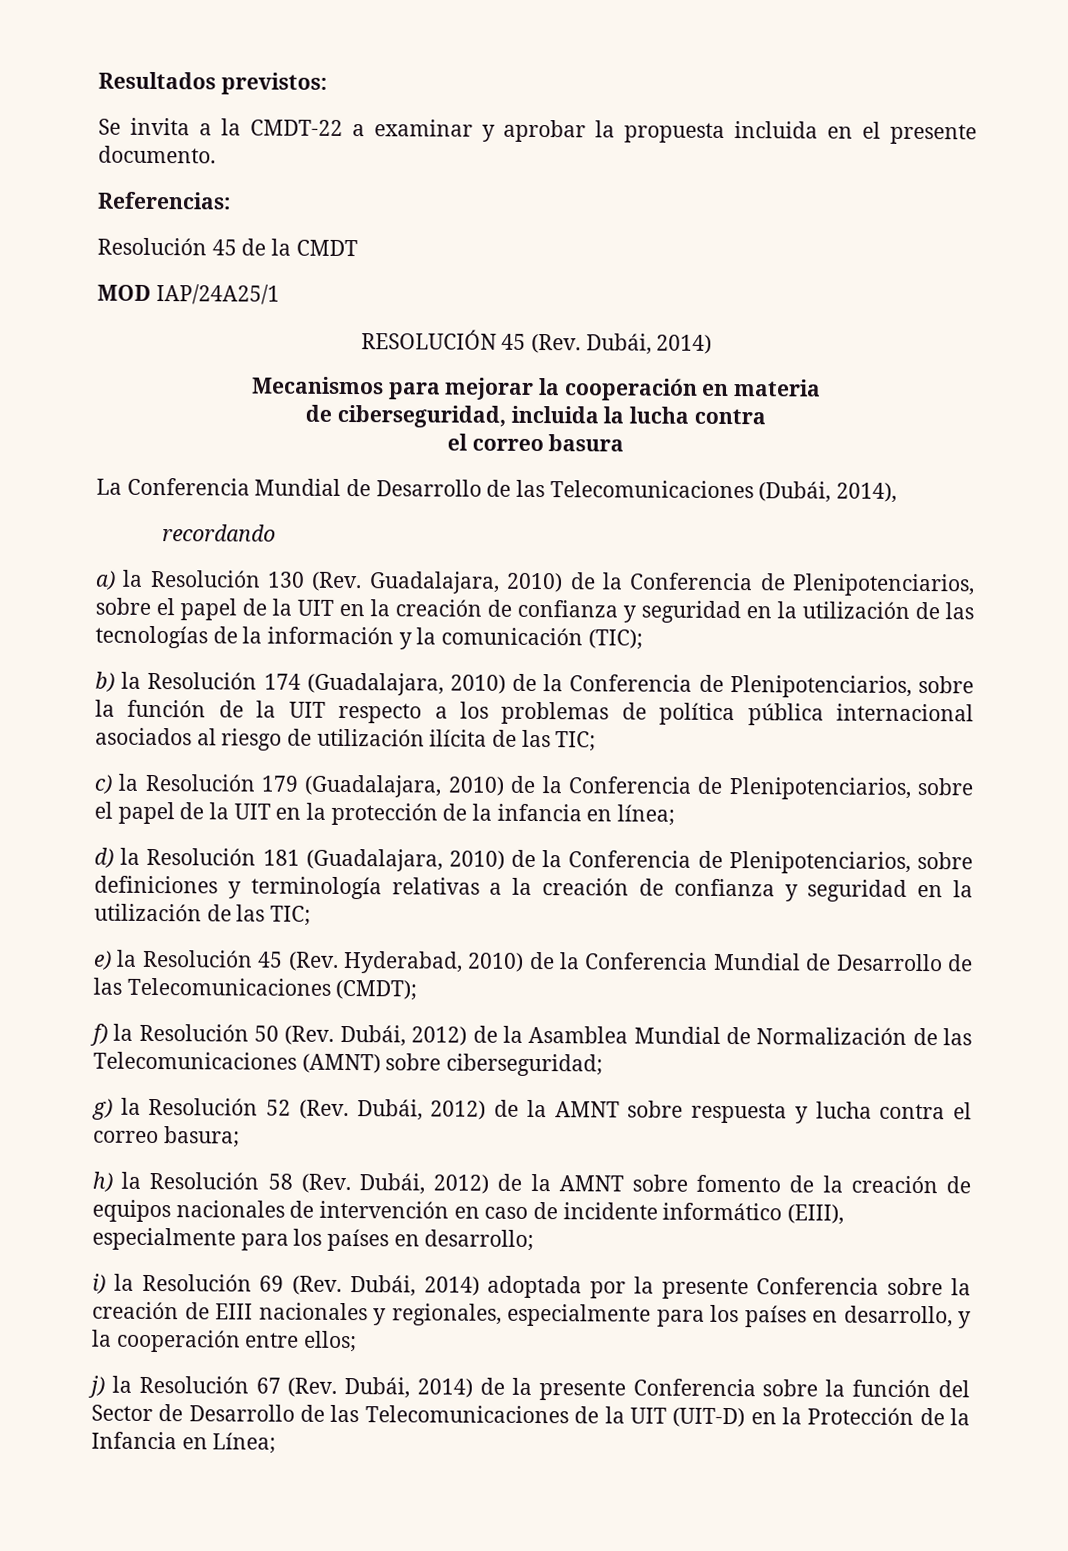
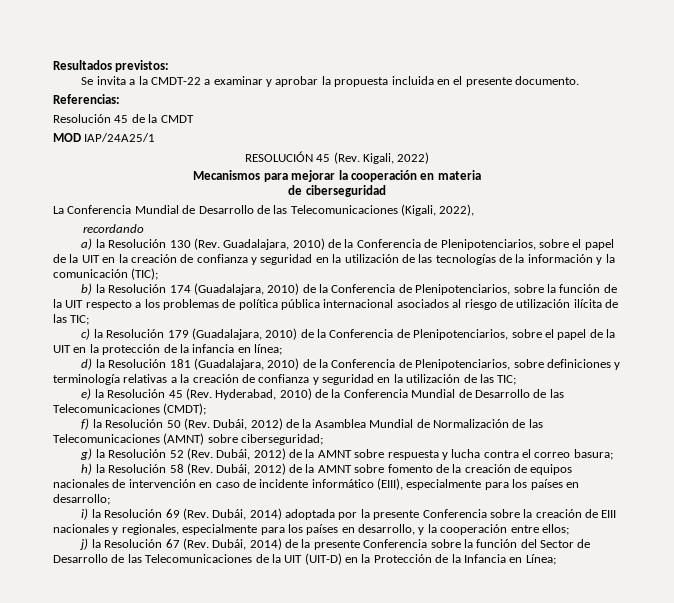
[585,333,713,355] Dubái, 2014) -> [362,152,430,164] Kigali, 2022)
[336,404,766,428] [446,433,625,452] ciberseguridad, incluida la lucha contra // el correo basura -> [305,185,386,197] ciberseguridad
[758,481,898,503] (Dubái, 2014), -> [401,204,475,216] (Kigali, 2022),

